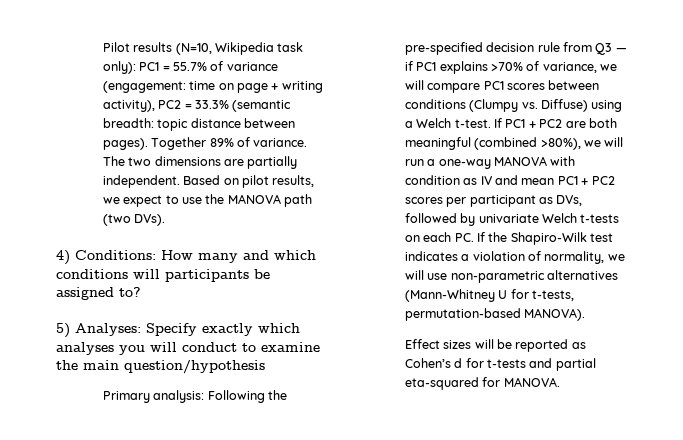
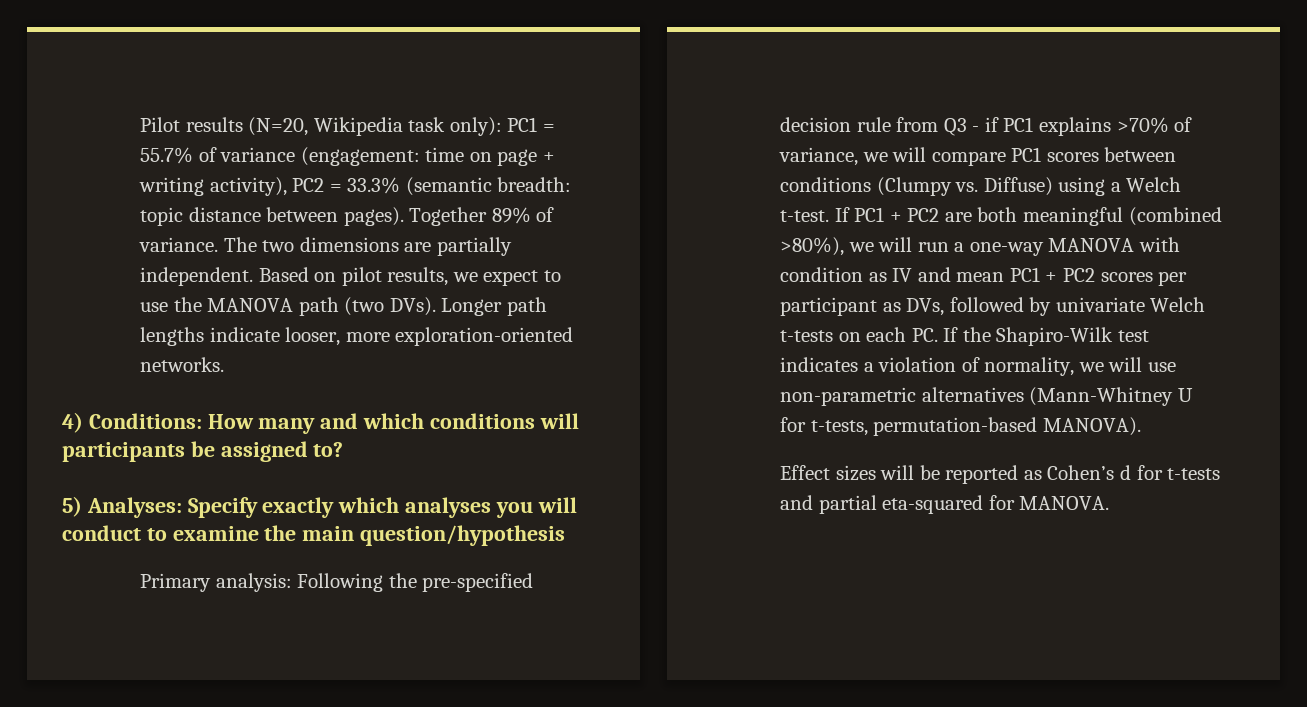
[175,43,212,55] (N=10, -> [248,117,309,136] (N=20,
(166, 220) none -> [441,297,547,316] [140,327,574,346] [140,357,225,372] Longer path lengths indicate looser, more exploration-oriented networks.
[615,48,627,52] — -> [972,126,980,132] -

